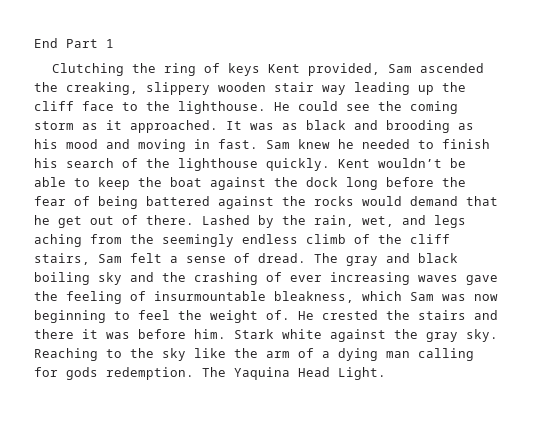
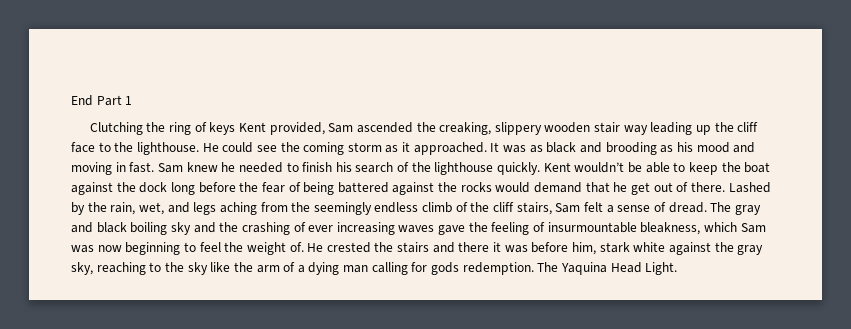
[194,329,274,339] him. Stark -> [571,242,630,255] him, stark
[466,329,498,342] [34,348,98,361] sky. Reaching -> [71,262,146,275] sky, reaching

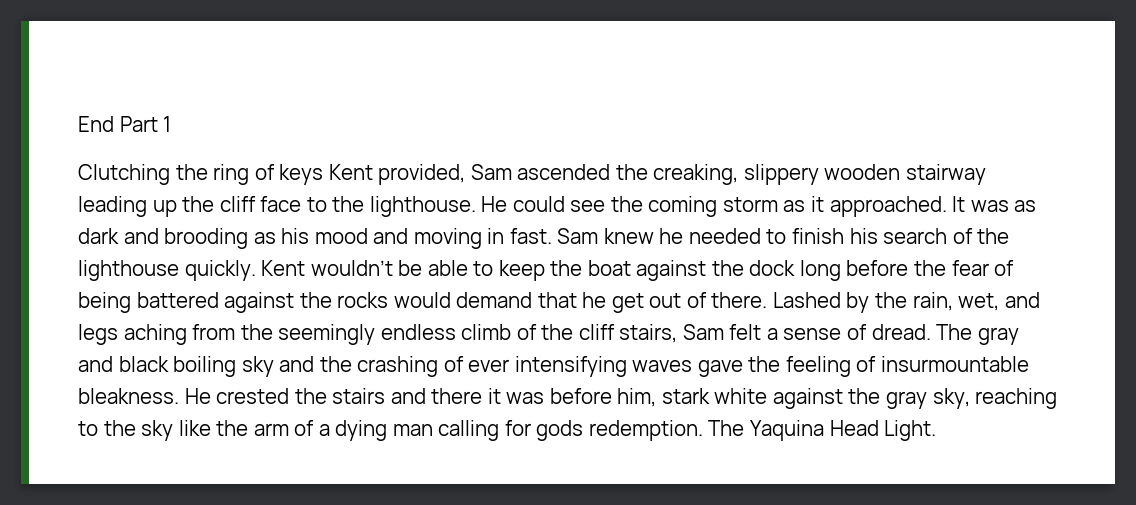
[594,122,648,135] stair way -> [905,164,986,185] stairway
[546,142,577,153] black -> [78,228,119,244] dark
[336,222,395,235] increasing -> [514,356,627,377] intensifying
[640,222,766,235] [71,242,304,255] bleakness, which Sam was now beginning to feel the weight of. -> [78,388,179,404] bleakness.

